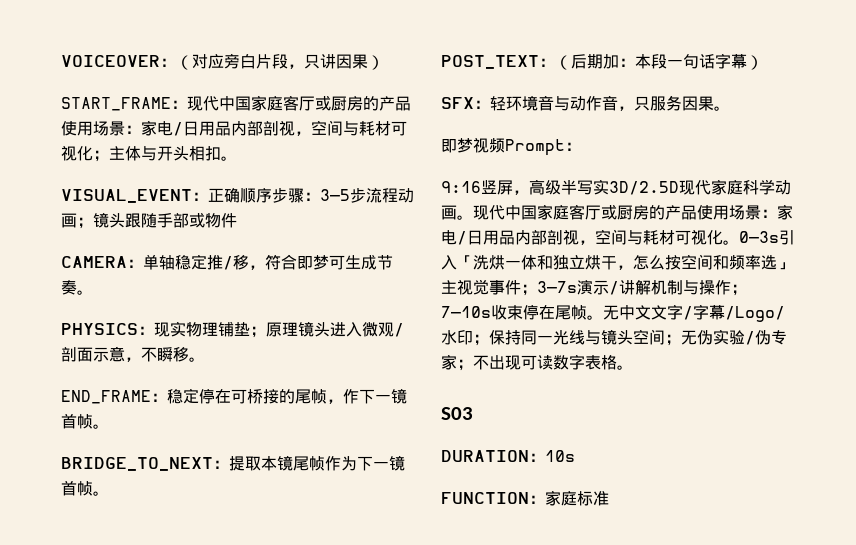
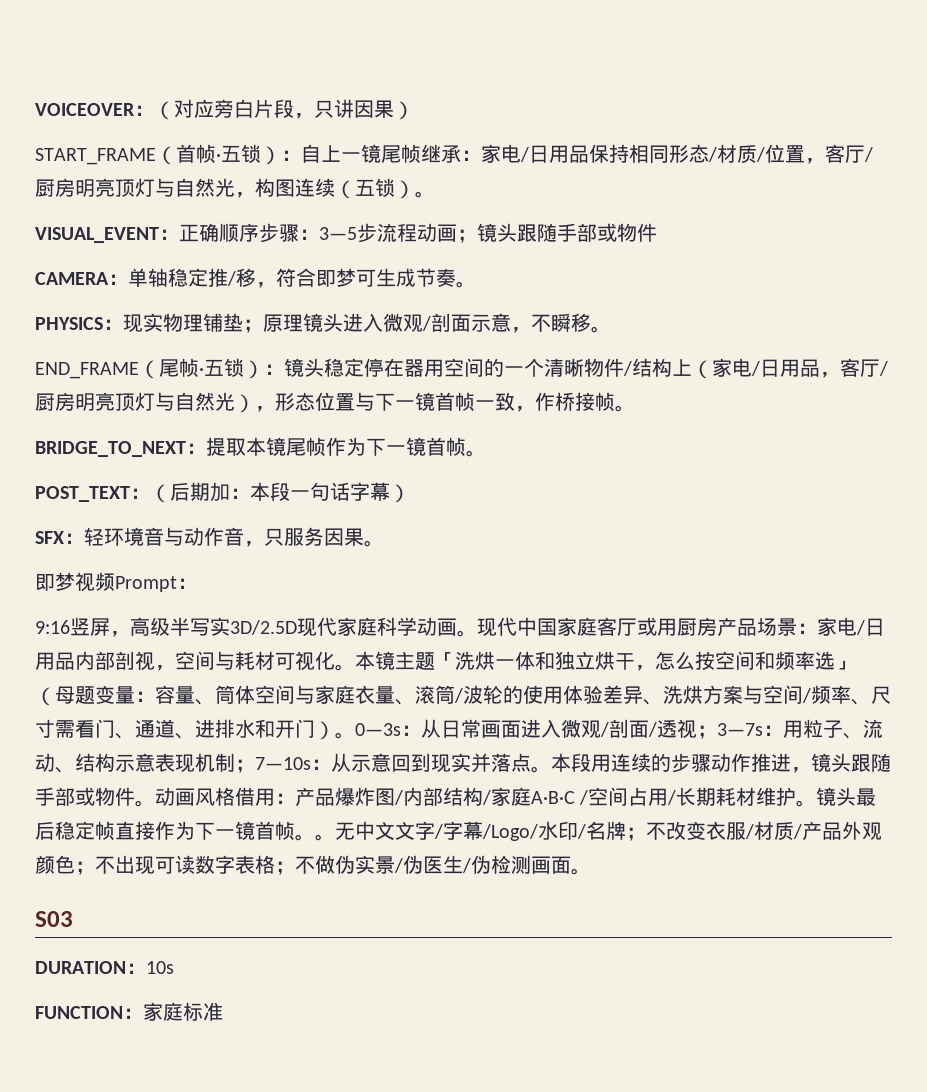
[171,95,411,111] [61,120,407,136] [61,145,221,162] ：现代中国家庭客厅或厨房的产品使用场景：家电/日用品内部剖视，空间与耗材可视化；主体与开头相扣 -> [156,144,873,165] [35,178,415,199] （首帧·五锁）：自上一镜尾帧继承：家电/日用品保持相同形态/材质/位置，客厅/厨房明亮顶灯与自然光，构图连续（五锁）
[151,388,407,404] [61,414,77,429] ：稳定停在可桥接的尾帧，作下一镜首 -> [139,358,888,379] [35,392,595,413] （尾帧·五锁）：镜头稳定停在器用空间的一个清晰物件/结构上（家电/日用品，客厅/厨房明亮顶灯与自然光），形态位置与下一镜首帧一致，作桥接
[617,205,729,220] 厨房的产品使用 -> [657,617,757,636] 用厨房产品
[739,230,795,245] [441,255,457,270] 0—3s引入 -> [355,651,435,670] 本镜主题
[441,279,747,296] [441,304,587,320] 主视觉事件；3—7s演示/讲解机制与操作；7—10s收束停在尾帧 -> [35,685,891,706] [35,719,883,740] [35,753,891,773] [35,787,877,807] [35,821,315,841] （母题变量：容量、筒体空间与家庭衣量、滚筒/波轮的使用体验差异、洗烘方案与空间/频率、尺寸需看门、通道、进排水和开门）。0—3s：从日常画面进入微观/剖面/透视；3—7s：用粒子、流动、结构示意表现机制；7—10s：从示意回到现实并落点。本段用连续的步骤动作推进，镜头跟随手部或物件。动画风格借用：产品爆炸图/内部结构/家庭A·B·C /空间占用/长期耗材维护。镜头最后稳定帧直接作为下一镜首帧。
[473,329,787,346] [441,354,457,370] ；保持同一光线与镜头空间；无伪实验/伪专家 -> [577,821,882,841] [35,855,75,874] /名牌；不改变衣服/材质/产品外观颜色
(617, 362) none -> [275,855,571,875] ；不做伪实景/伪医生/伪检测画面

